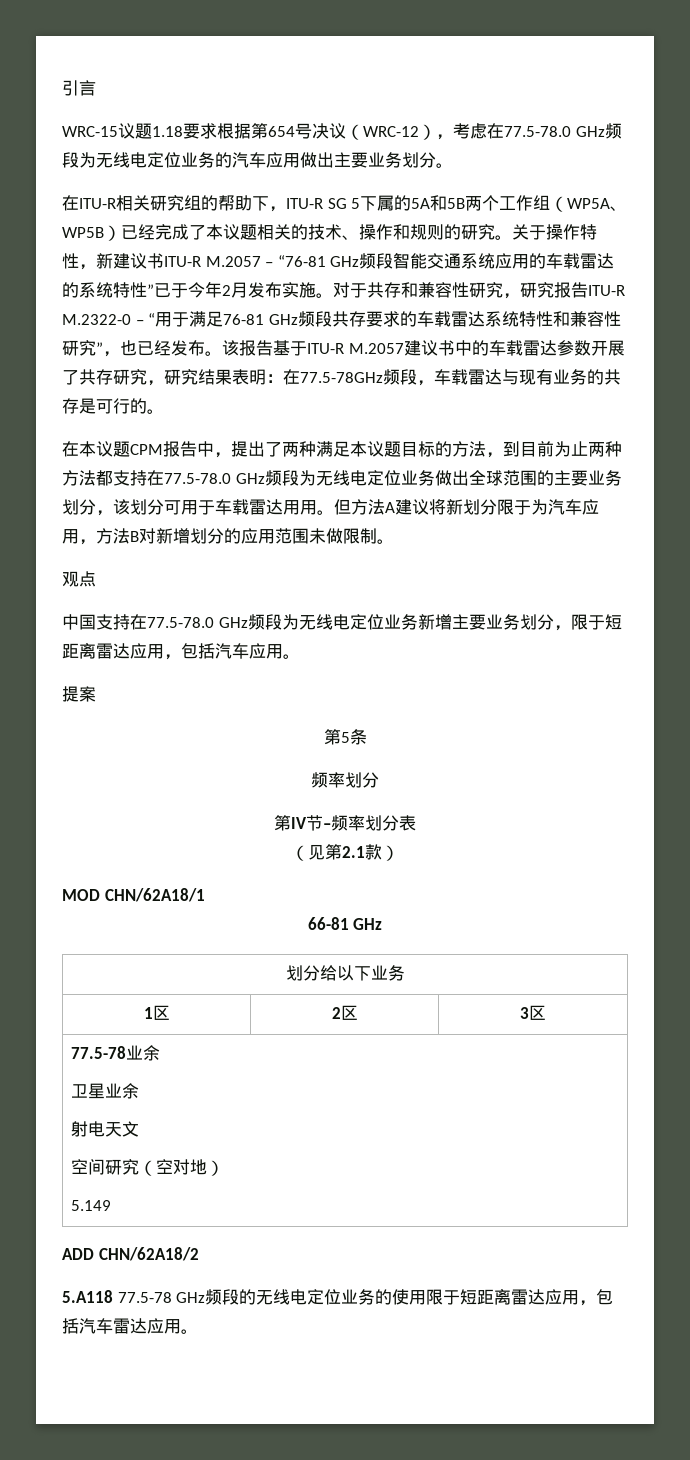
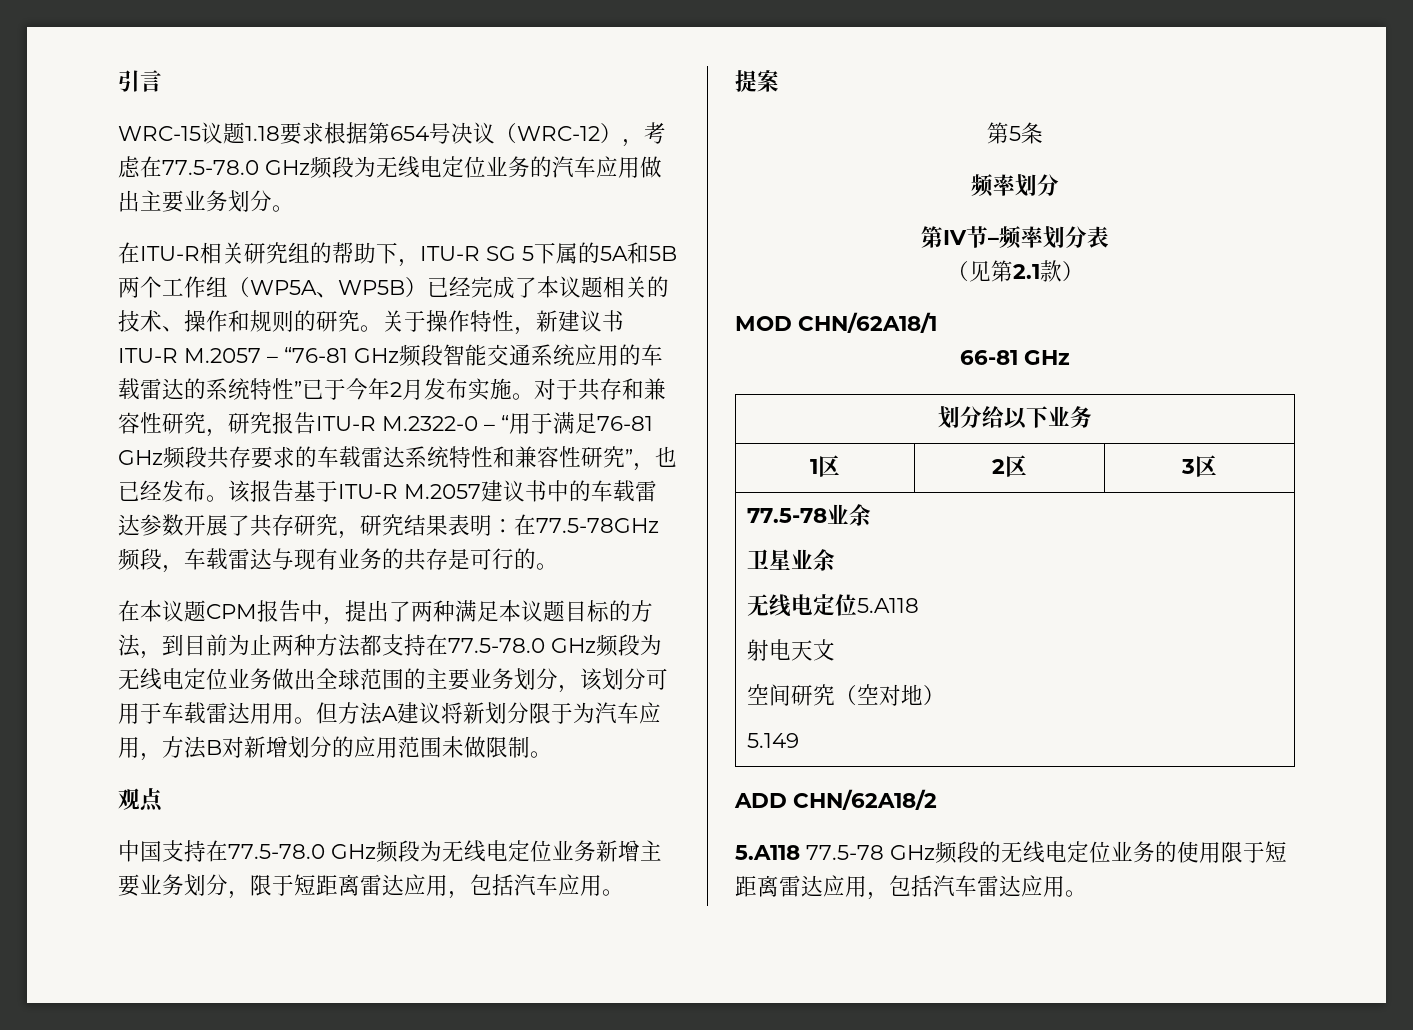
(140, 1091) none -> [746,594,919,617] // 无线电定位5.A118

